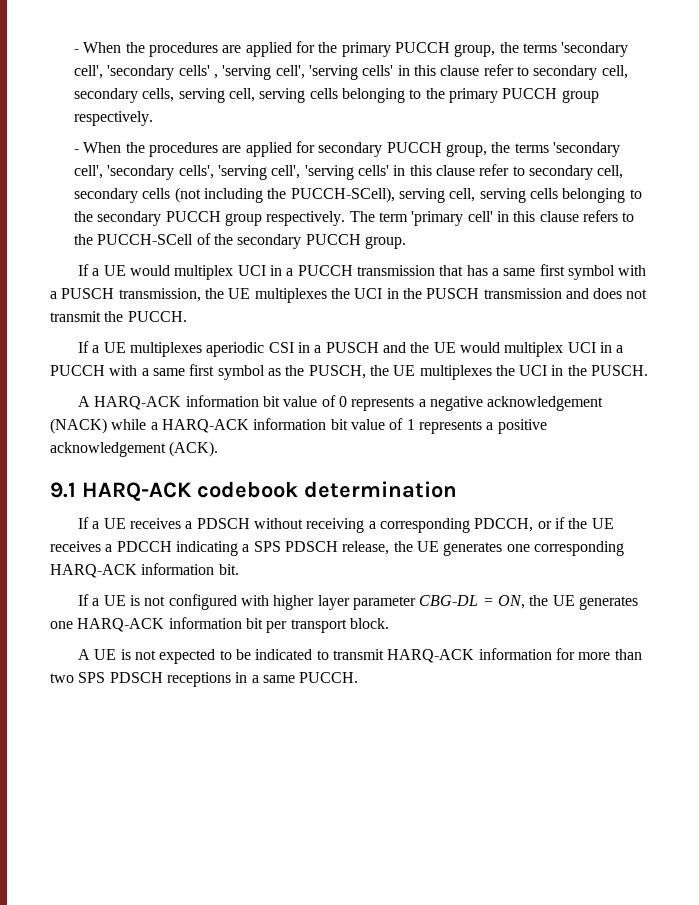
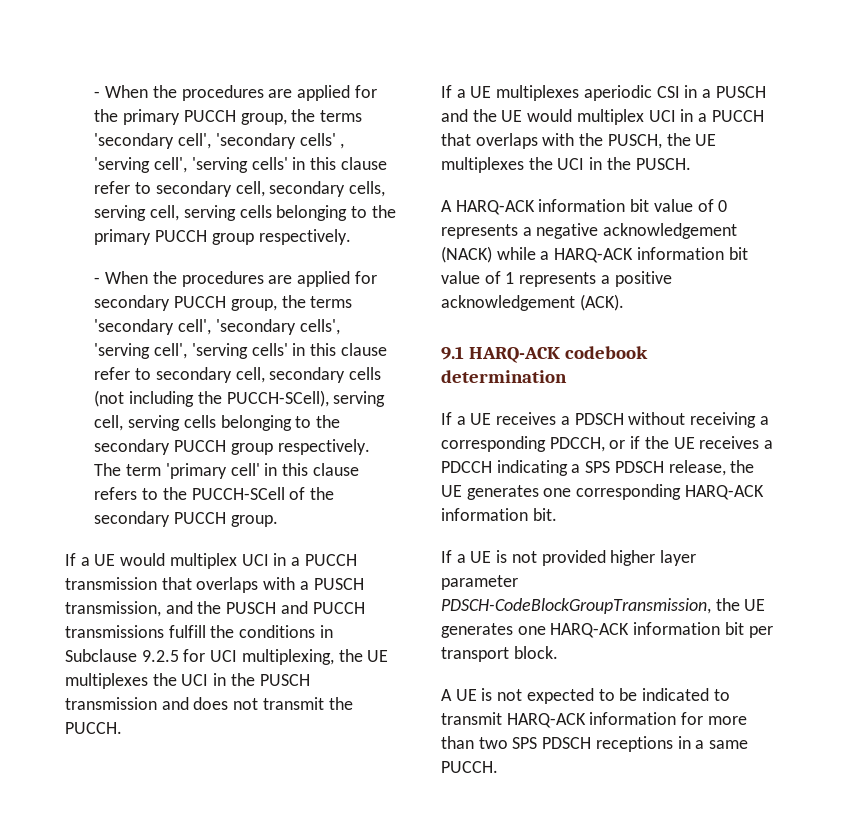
[466,264,647,280] [50,288,201,302] has a same first symbol with a PUSCH transmission, -> [196,577,364,593] [65,601,365,617] [65,625,333,638] [65,649,334,665] overlaps with a PUSCH transmission, and the PUSCH and PUCCH transmissions fulfill the conditions in Subclause 9.2.5 for UCI multiplexing,
[109,364,281,380] with a same first symbol as -> [441,133,575,149] that overlaps with
[168,594,270,610] configured with -> [541,550,606,566] provided
[419,595,526,609] CBG-DL = ON, -> [441,598,711,614] PDSCH-CodeBlockGroupTransmission,

